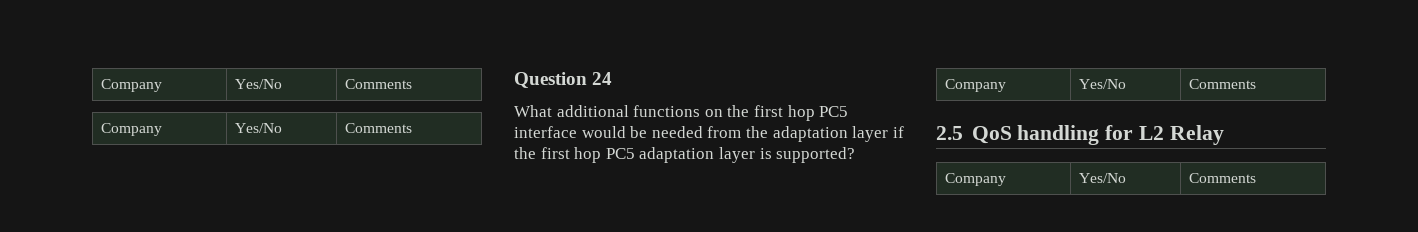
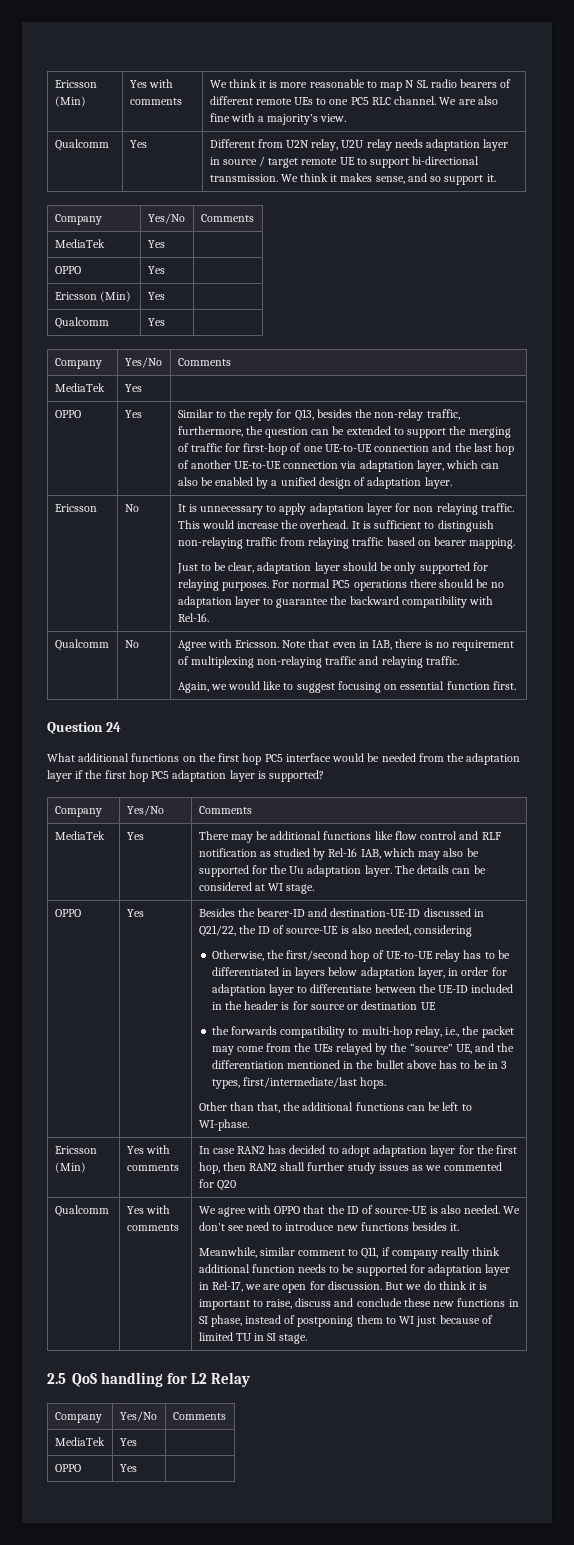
[100,79,162,92] [234,79,282,89] [344,79,412,89] [100,123,162,136] [234,123,282,133] [344,123,412,133] Company | Yes/No | Comments // Company | Yes/No | Comments -> [54,80,97,88] [54,96,86,107] [129,79,173,88] [129,98,182,105] [209,79,512,91] [209,96,498,105] [209,113,347,125] [54,139,109,151] [129,140,147,148] [209,139,509,151] [209,156,480,168] [209,173,496,185] [54,214,102,225] [147,213,185,224] [200,214,254,222] [54,239,105,248] [147,240,165,248] [54,266,81,274] [147,266,165,274] [54,291,131,302] [147,292,165,300] [54,317,109,329] [147,318,165,326] [54,358,102,369] [124,357,162,368] [177,358,231,366] [54,383,105,392] [124,384,142,392] [54,410,81,418] [124,410,142,418] [177,409,460,421] [177,426,511,438] [177,443,515,455] [177,460,500,472] [177,477,452,489] [54,504,97,512] [124,504,139,512] [177,503,514,515] [177,520,494,532] [177,537,516,549] [176,562,488,574] [177,579,504,591] [177,596,494,608] [177,613,209,622] [54,639,109,651] [124,640,139,648] [177,639,515,651] [177,656,459,668] [177,681,516,693] Ericsson (Min) | Yes with comments | We think it is more reasonable to map N SL radio bearers of different remote UEs to one PC5 RLC channel. We are also fine with a majority’s view. // Qualcomm | Yes | Different from U2N relay, U2U relay needs adaptation layer in source / target remote UE to support bi-directional transmission. We think it makes sense, and so support it. // Company | Yes/No | Comments // MediaTek | Yes | // OPPO | Yes | // Ericsson (Min) | Yes | // Qualcomm | Yes | // Company | Yes/No | Comments // MediaTek | Yes | // OPPO | Yes | Similar to the reply for Q13, besides the non-relay traffic, furthermore, the question can be extended to support the merging of traffic for first-hop of one UE-to-UE connection and the last hop of another UE-to-UE connection via adaptation layer, which can also be enabled by a unified design of adaptation layer. // Ericsson | No | It is unnecessary to apply adaptation layer for non relaying traffic. This would increase the overhead. It is sufficient to distinguish non-relaying traffic from relaying traffic based on bearer mapping. // Just to be clear, adaptation layer should be only supported for relaying purposes. For normal PC5 operations there should be no adaptation layer to guarantee the backward compatibility with Rel-16. // Qualcomm | No | Agree with Ericsson. Note that even in IAB, there is no requirement of multiplexing non-relaying traffic and relaying traffic. // Again, we would like to suggest focusing on essential function first.
(1256, 84) none -> [54,831,105,840] [126,832,144,840] [198,831,501,843] [198,848,479,860] [198,865,486,877] [198,882,315,894] [54,909,81,917] [126,909,144,917] [198,908,484,917] [198,925,473,937] [211,950,510,962] [211,967,507,979] [211,984,514,996] [211,1001,436,1010] [211,1026,514,1038] [211,1043,515,1055] [211,1060,508,1069] [211,1077,387,1089] [198,1102,472,1113] [198,1119,249,1131] [54,1146,97,1154] [54,1162,86,1173] [126,1145,170,1154] [126,1164,179,1171] [198,1145,518,1157] [198,1162,502,1174] [198,1179,236,1191] [54,1205,109,1217] [126,1205,170,1214] [126,1224,179,1231] [198,1205,521,1217] [198,1222,460,1231] [198,1247,501,1259] [198,1264,511,1276] [198,1281,488,1293] [198,1298,519,1310] [198,1315,493,1327] [198,1332,308,1344] // MediaTek | Yes | There may be additional functions like flow control and RLF notification as studied by Rel-16 IAB, which may also be supported for the Uu adaptation layer. The details can be considered at WI stage. // OPPO | Yes | Besides the bearer-ID and destination-UE-ID discussed in Q21/22, the ID of source-UE is also needed, considering // Otherwise, the first/second hop of UE-to-UE relay has to be differentiated in layers below adaptation layer, in order for adaptation layer to differentiate between the UE-ID included in the header is for source or destination UE // the forwards compatibility to multi-hop relay, i.e., the packet may come from the UEs relayed by the “source” UE, and the differentiation mentioned in the bullet above has to be in 3 types, first/intermediate/last hops. // Other than that, the additional functions can be left to WI-phase. // Ericsson (Min) | Yes with comments | In case RAN2 has decided to adopt adaptation layer for the first hop, then RAN2 shall further study issues as we commented for Q20 // Qualcomm | Yes with comments | We agree with OPPO that the ID of source-UE is also needed. We don’t see need to introduce new functions besides it. // Meanwhile, similar comment to Q11, if company really think additional function needs to be supported for adaptation layer in Rel-17, we are open for discussion. But we do think it is important to raise, discuss and conclude these new functions in SI phase, instead of postponing them to WI just because of limited TU in SI stage.
(1256, 178) none -> [54,1437,105,1446] [119,1438,137,1446] [54,1464,81,1472] [119,1464,137,1472] // MediaTek | Yes | // OPPO | Yes |

